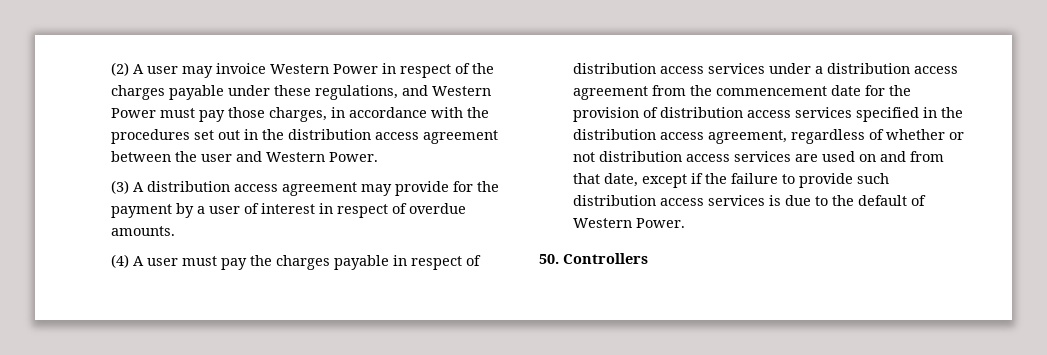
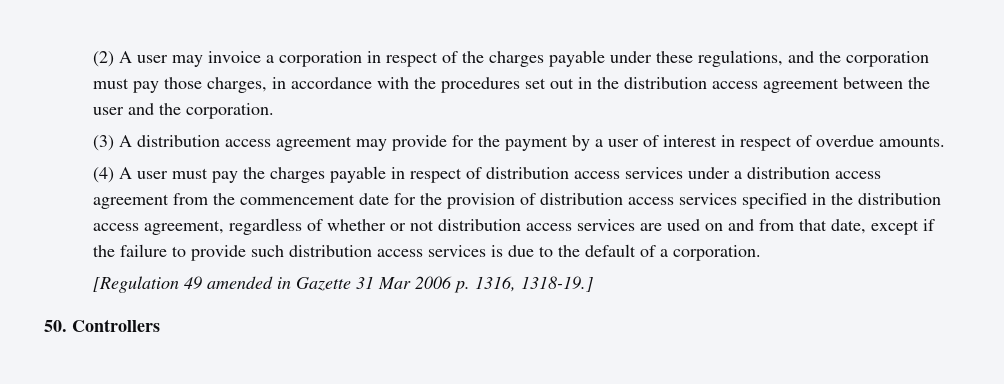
[269,64,378,74] Western Power -> [265,51,362,67] a corporation
[431,86,491,96] [110,108,156,118] Western Power -> [818,51,929,67] the corporation
[265,152,378,162] Western Power. -> [158,103,274,119] the corporation.
[572,218,685,228] Western Power. -> [659,245,761,261] [92,276,593,293] a corporation. // [Regulation 49 amended in Gazette 31 Mar 2006 p. 1316, 1318-19.]

